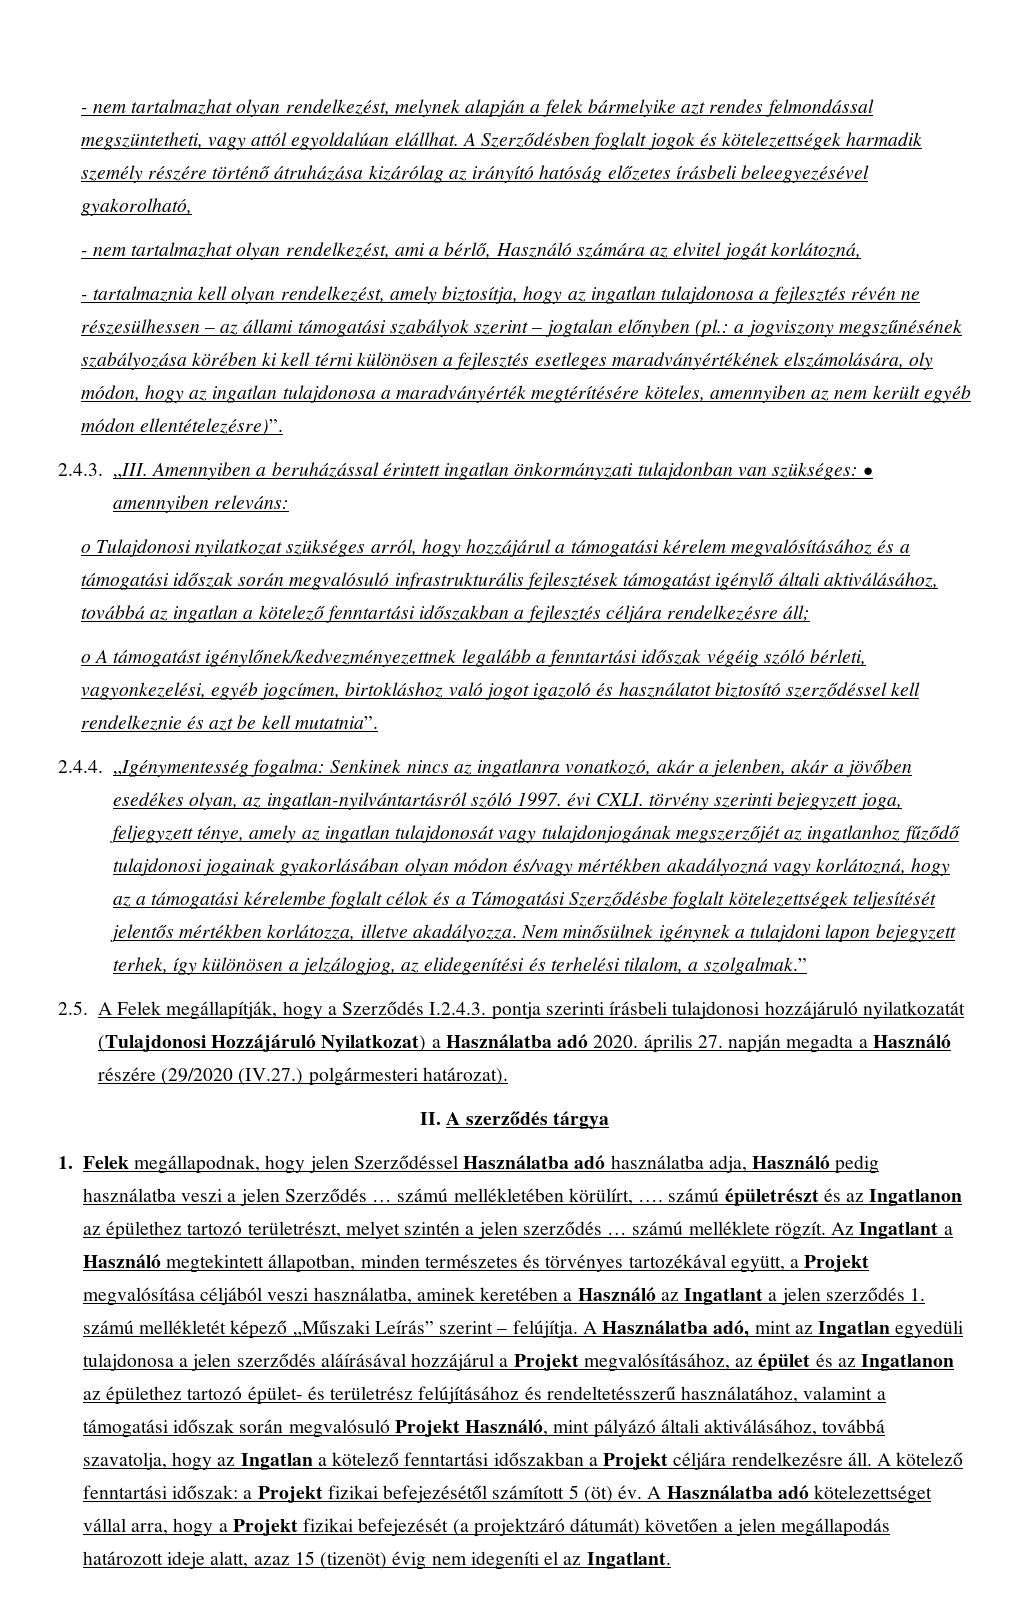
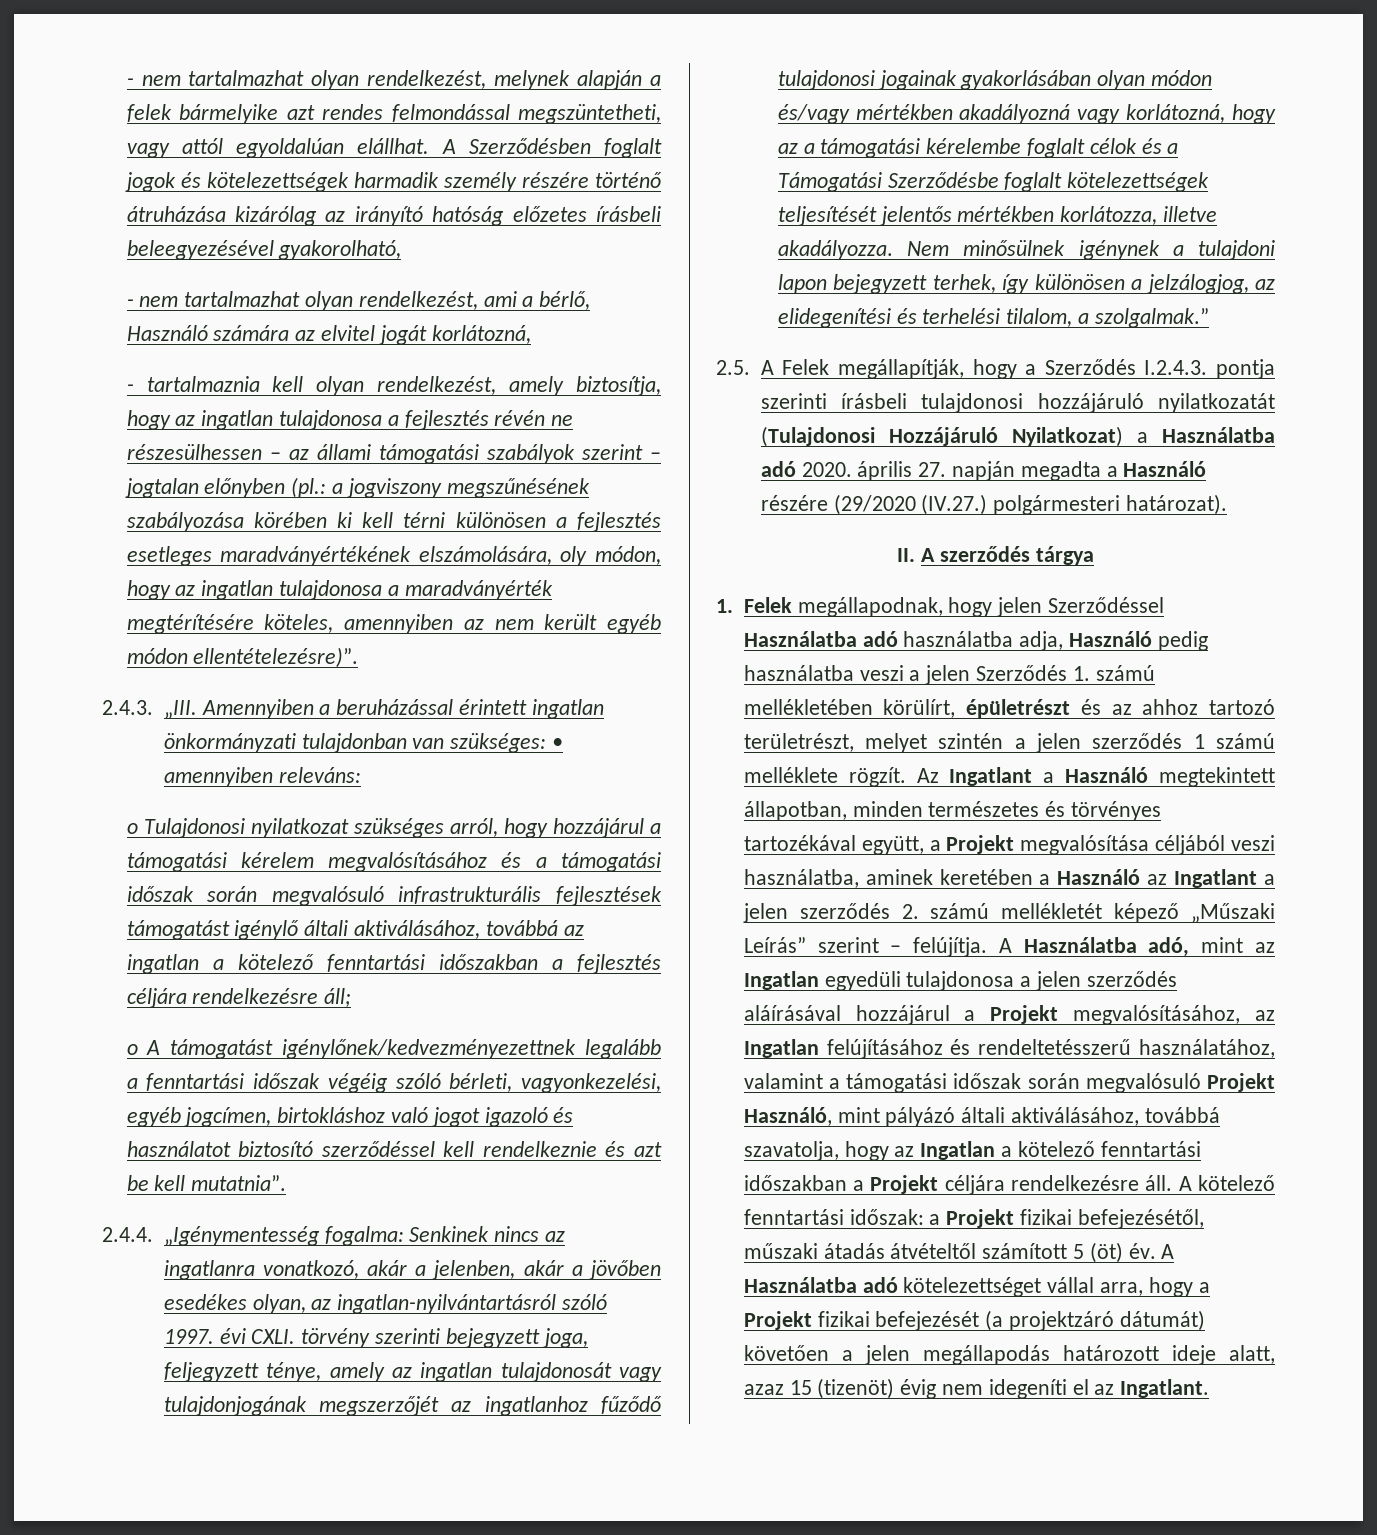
[372,1199,393,1202] … -> [1072,666,1090,681] 1.
[638,1188,720,1202] …. számú -> (956, 708) none
[869,1189,963,1206] [82,1221,183,1240] Ingatlanon az épülethez -> [1142,699,1199,715] ahhoz
[607,1232,628,1235] … -> [1193,734,1205,749] 1
[910,1288,926,1301] 1. -> [901,904,919,919] 2.
[758,1353,955,1371] [82,1386,414,1405] épület és az Ingatlanon az épülethez tartozó épület- és területrész -> [743,1039,819,1058] Ingatlan
[383,1485,488,1503] befejezésétől -> [1077,1209,1204,1229] [743,1243,977,1259] befejezésétől, műszaki átadás átvételtől

